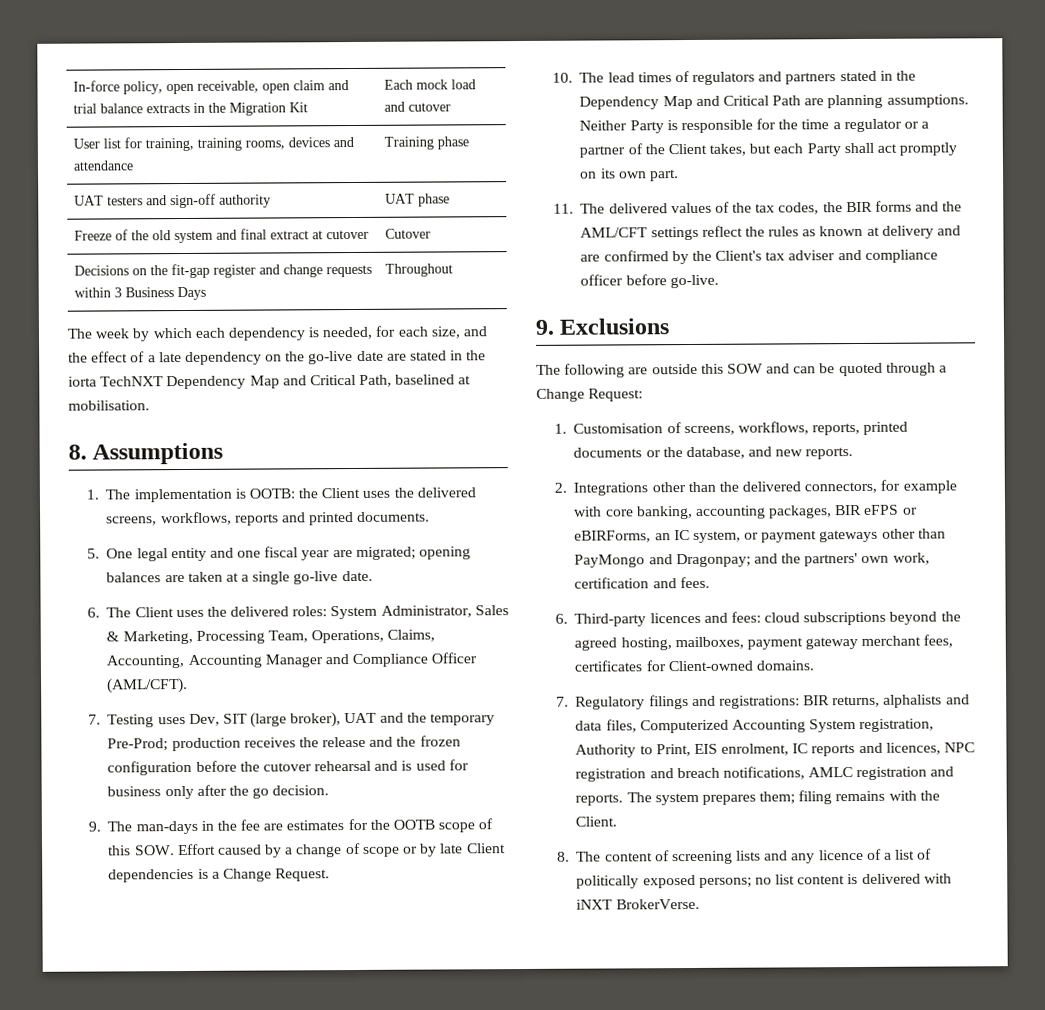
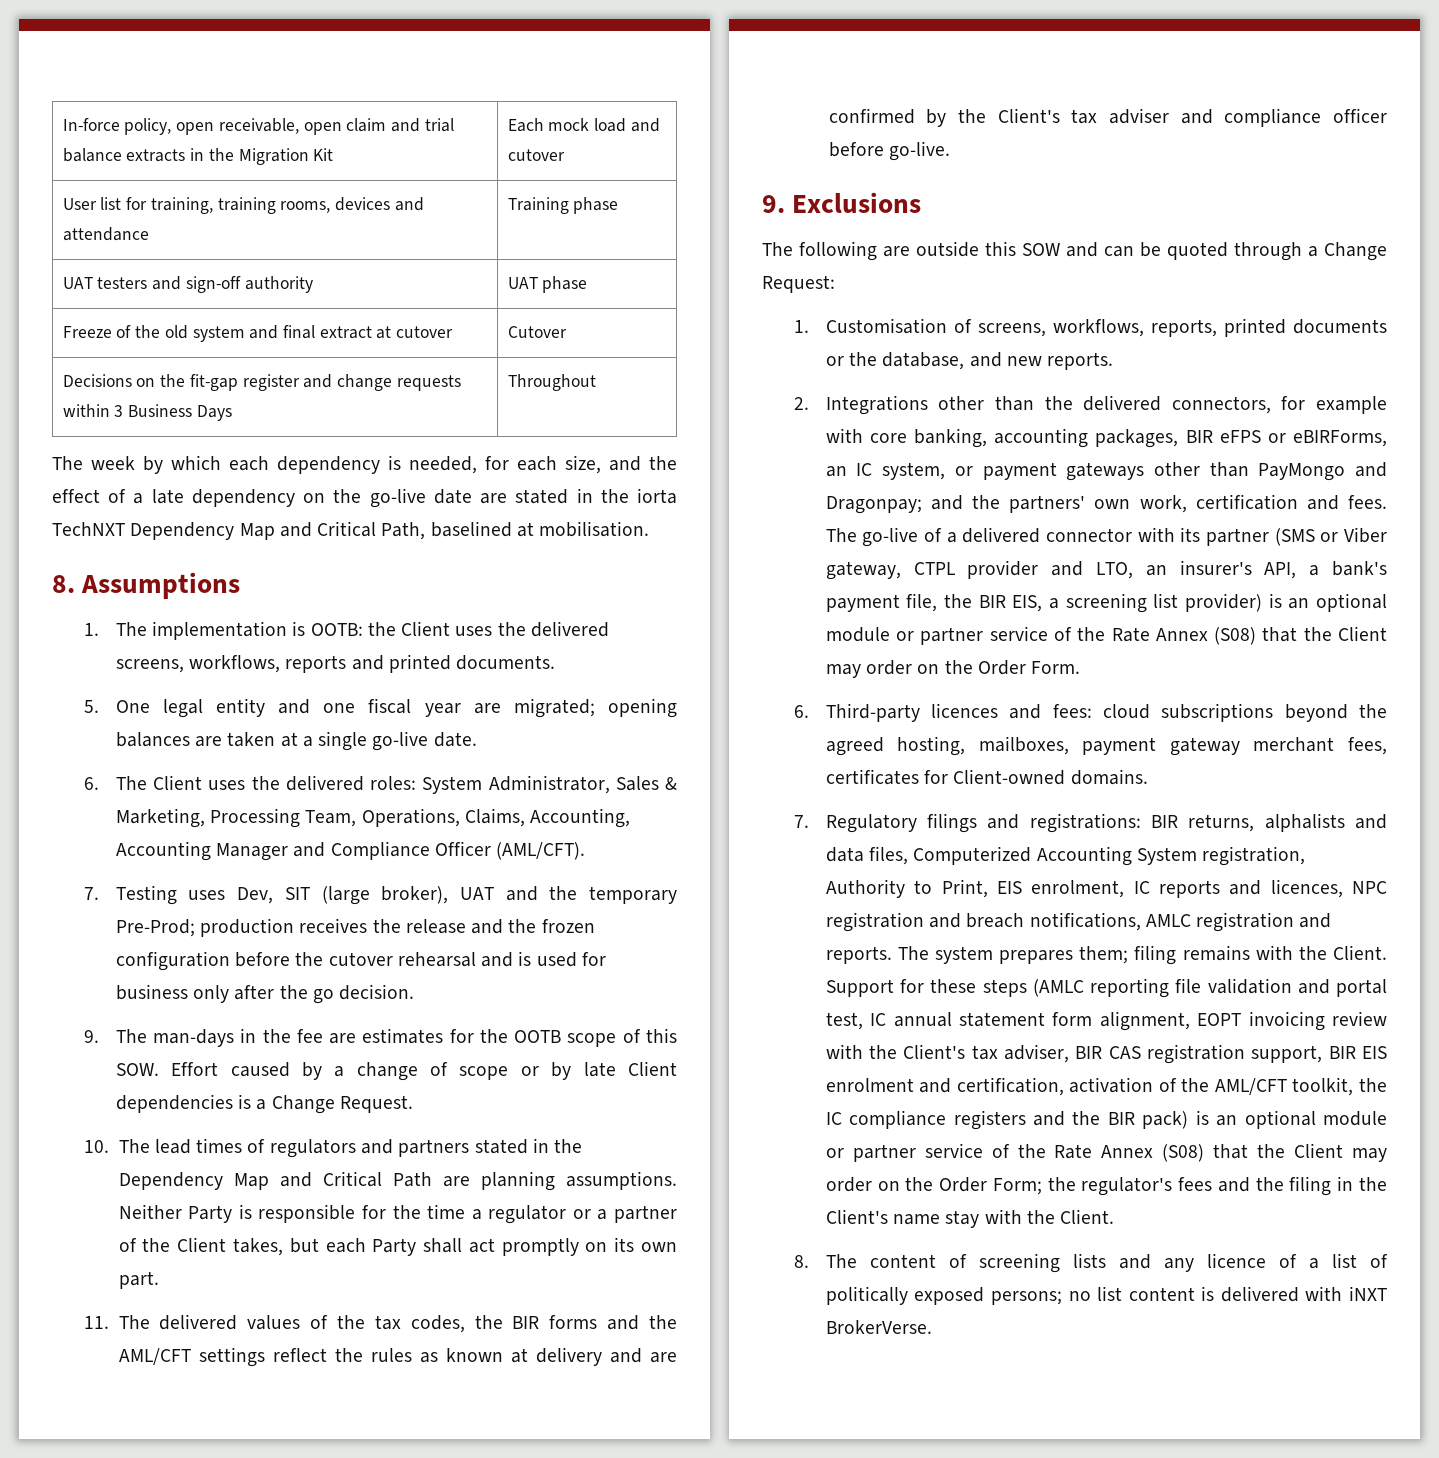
(710, 582) none -> [825,527,1387,547] [825,560,1387,580] [825,593,1387,613] [825,626,1387,645] [825,660,1081,678] The go-live of a delivered connector with its partner (SMS or Viber gateway, CTPL provider and LTO, an insurer's API, a bank's payment file, the BIR EIS, a screening list provider) is an optional module or partner service of the Rate Annex (S08) that the Client may order on the Order Form.
(618, 821) none -> [825,978,1387,998] [825,1011,1387,1031] [825,1044,1387,1064] [825,1077,1387,1096] [825,1110,1387,1130] [825,1143,1387,1162] [825,1176,1387,1196] [825,1209,1115,1228] Support for these steps (AMLC reporting file validation and portal test, IC annual statement form alignment, EOPT invoicing review with the Client's tax adviser, BIR CAS registration support, BIR EIS enrolment and certification, activation of the AML/CFT toolkit, the IC compliance registers and the BIR pack) is an optional module or partner service of the Rate Annex (S08) that the Client may order on the Order Form; the regulator's fees and the filing in the Client's name stay with the Client.

